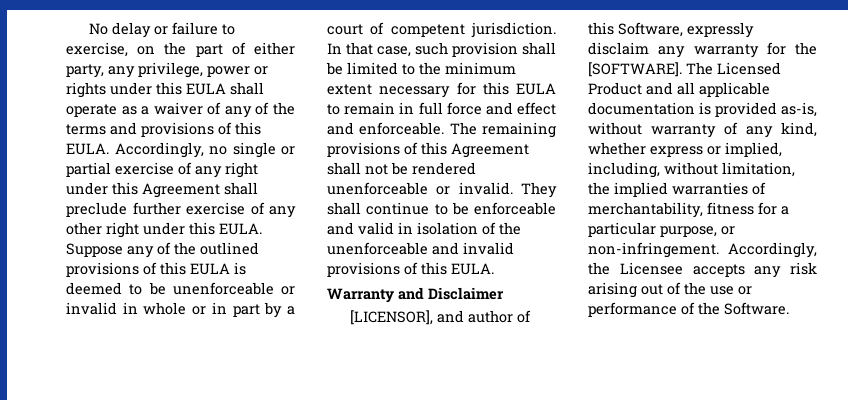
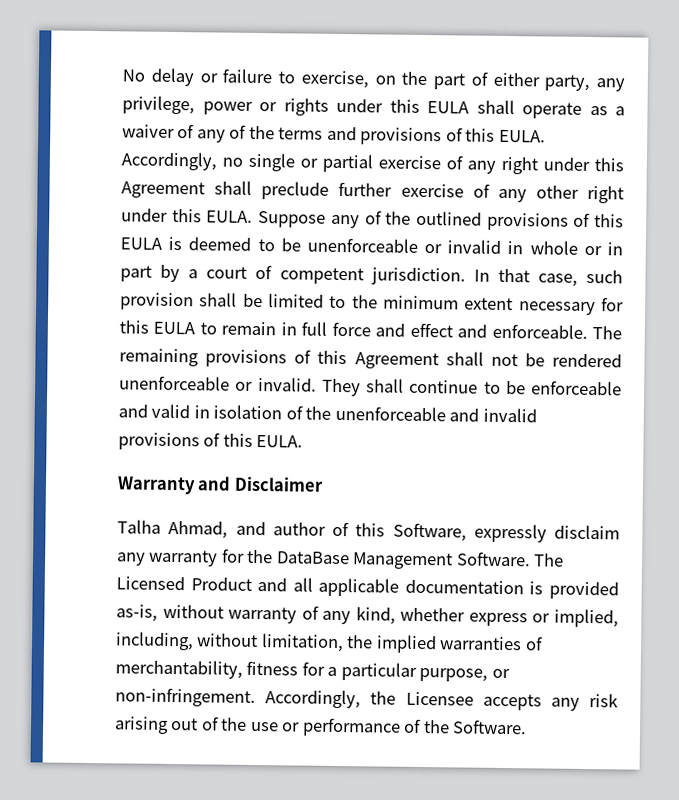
[349,310,433,325] [LICENSOR], -> [117,519,229,539] Talha Ahmad,
[588,62,682,77] [SOFTWARE]. -> [276,551,531,570] DataBase Management Software.

